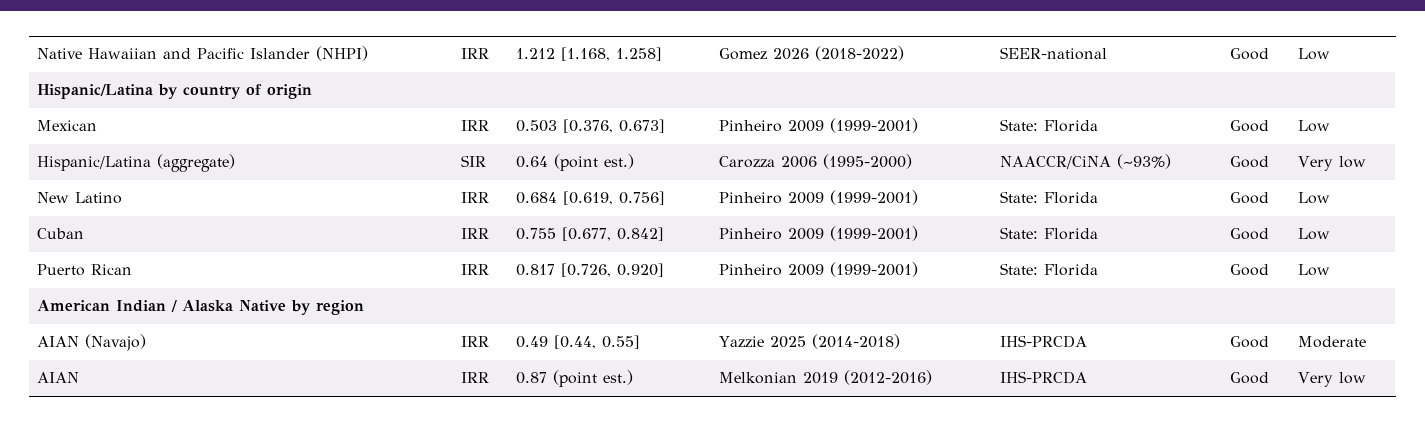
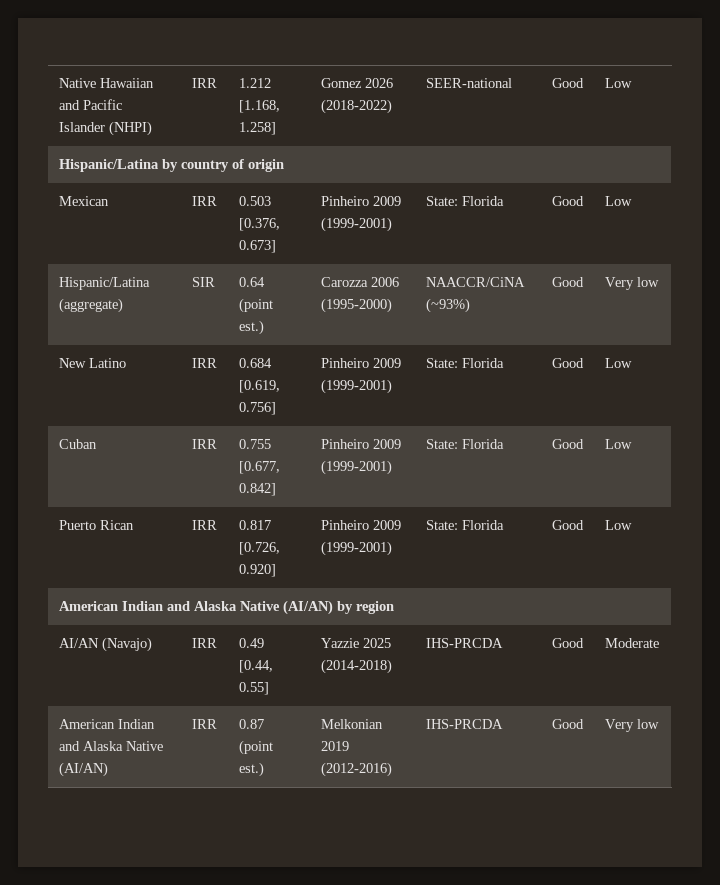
[170,300,286,312] / Alaska Native -> [166,600,333,615] and Alaska Native (AI/AN)
[36,336,79,347] AIAN -> [58,638,99,648] AI/AN
[36,372,79,383] AIAN -> [58,719,155,729] [58,741,163,751] [58,762,108,777] American Indian and Alaska Native (AI/AN)

